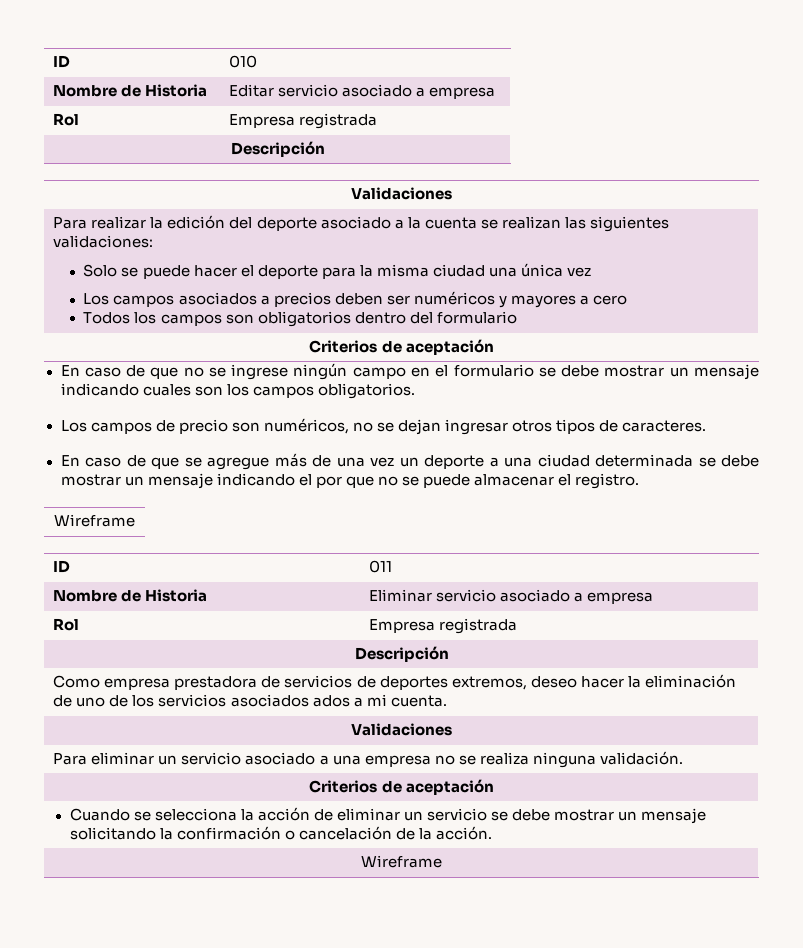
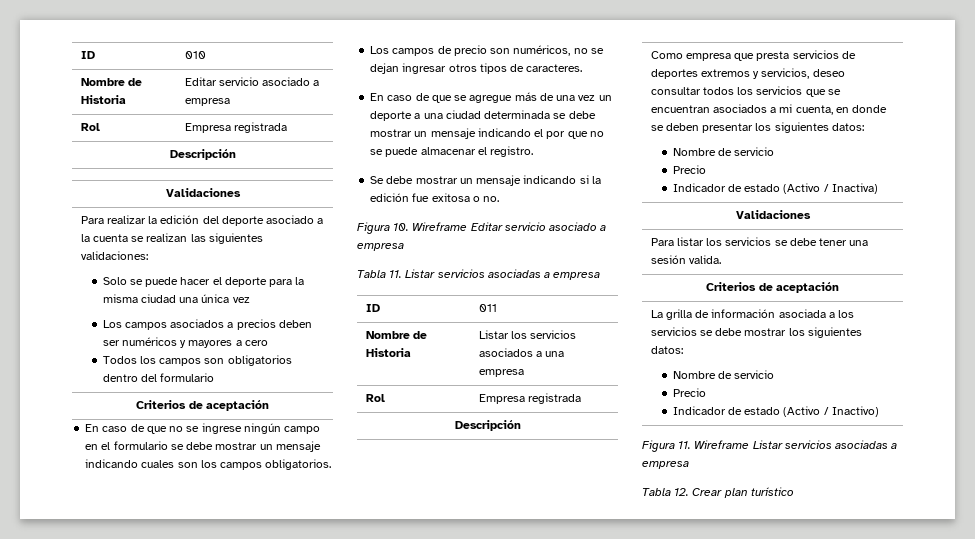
[54,514,135,527] // Wireframe -> [370,175,601,186] [370,193,500,202] [357,222,607,234] [357,243,404,251] [357,269,601,280] // Se debe mostrar un mensaje indicando si la edición fue exitosa o no. // Figura 10. Wireframe Editar servicio asociado a empresa // Tabla 11. Listar servicios asociadas a empresa
[369,589,584,602] Eliminar servicio asociado a -> [478,330,577,339] [478,348,565,357] Listar los servicios asociados a una
[174,676,281,690] prestadora de -> [734,51,790,61] que presta
[451,674,736,690] [53,694,447,707] [351,723,452,736] [53,751,683,768] [309,779,494,795] [69,807,707,824] [69,826,493,840] [361,855,442,868] extremos, deseo hacer la eliminación de uno de los servicios asociados ados a mi cuenta. // Validaciones // Para eliminar un servicio asociado a una empresa no se realiza ninguna validación. // Criterios de aceptación // Cuando se selecciona la acción de eliminar un servicio se debe mostrar un mensaje solicitando la confirmación o cancelación de la acción. // Wireframe -> [700,68,845,79] [650,86,841,97] [650,104,888,115] [650,122,864,133] [672,147,775,156] [672,165,706,174] [672,183,878,194] [735,210,811,219] [650,237,869,246] [650,255,721,264] [706,282,839,293] [650,309,855,320] [650,327,862,338] [650,346,683,354] [672,370,775,379] [672,388,706,397] [672,406,879,417] [642,440,898,452] [642,461,689,469] [642,487,794,498] extremos y servicios, deseo consultar todos los servicios que se encuentran asociados a mi cuenta, en donde se deben presentar los siguientes datos: // Nombre de servicio // Precio // Indicador de estado (Activo / Inactiva) // Validaciones // Para listar los servicios se debe tener una sesión valida. // Criterios de aceptación // La grilla de información asociada a los servicios se debe mostrar los siguientes datos: // Nombre de servicio // Precio // Indicador de estado (Activo / Inactivo) // Figura 11. Wireframe Listar servicios asociadas a empresa // Tabla 12. Crear plan turístico

